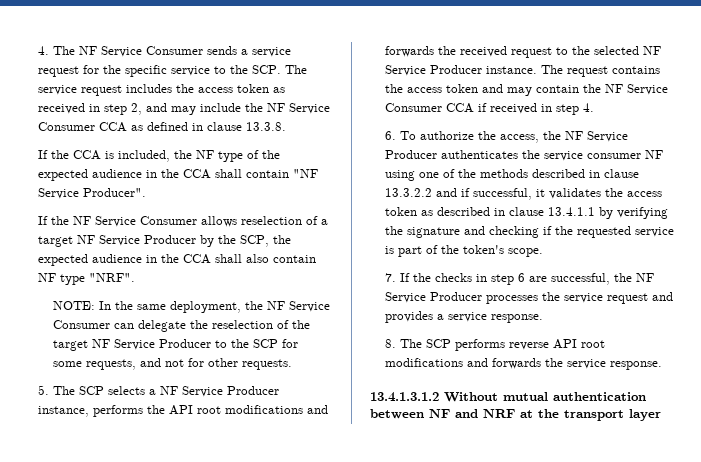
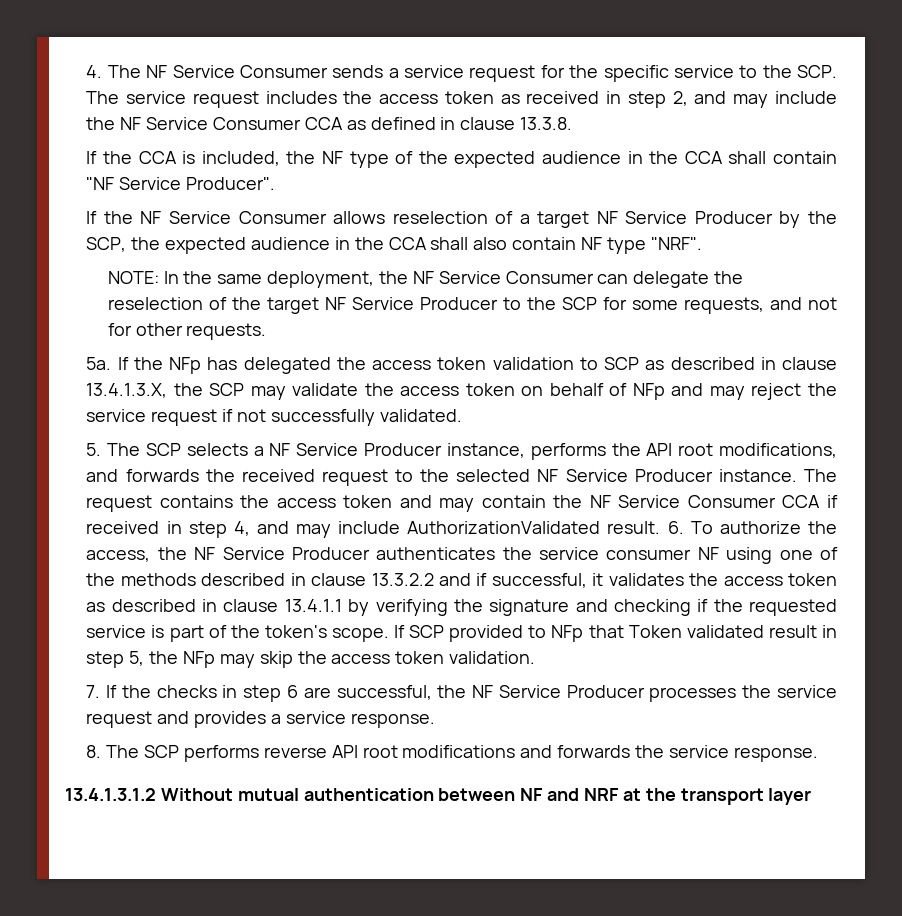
(293, 364) none -> [86,357,837,374] [86,383,838,400] [86,409,462,426] // 5a. If the NFp has delegated the access token validation to SCP as described in clause 13.4.1.3.X, the SCP may validate the access token on behalf of NFp and may reject the service request if not successfully validated.
[225,405,304,414] modifications -> [719,443,838,458] modifications,
[583,103,595,112] 4. // -> [233,521,661,538] 4, and may include AuthorizationValidated result.
(544, 252) none -> [394,625,837,642] [86,651,536,668] If SCP provided to NFp that Token validated result in step 5, the NFp may skip the access token validation.

